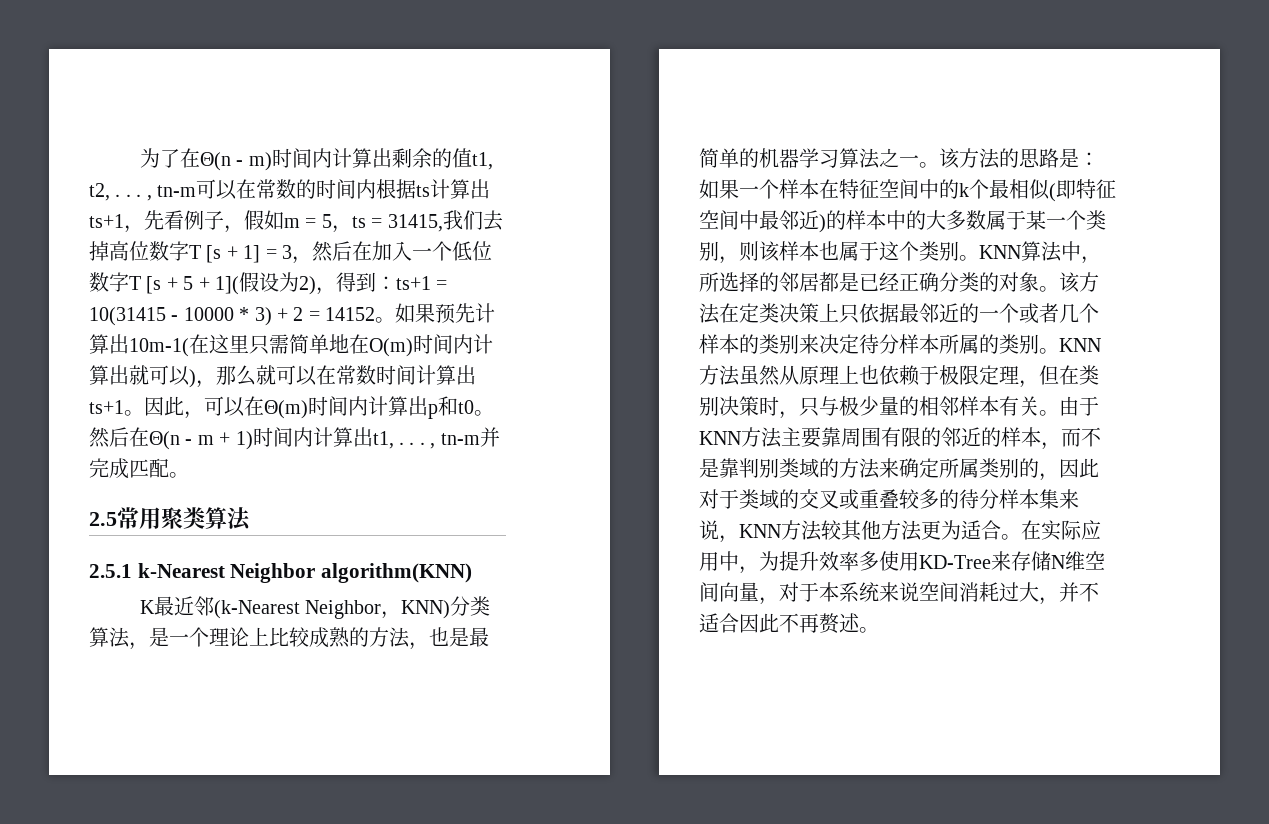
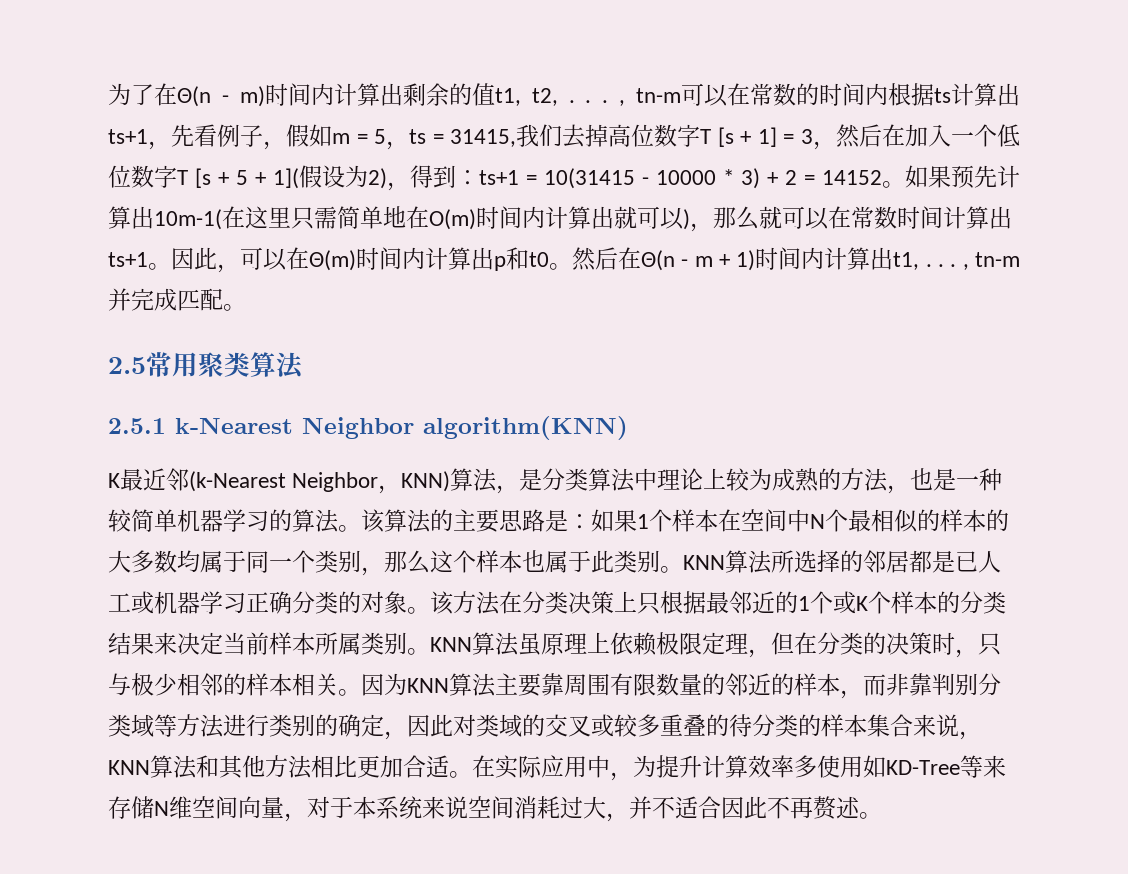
[450,596,491,616] [89,627,489,650] [699,148,1019,169] 分类算法，是一个理论上比较成熟的方法，也是最简单的机器学习算法之一。该方法的 -> [450,468,1003,494] [108,509,499,533] 算法，是分类算法中理论上较为成熟的方法，也是一种较简单机器学习的算法。该算法的主要
[739,186,759,197] 一 -> [637,514,649,529] 1
[839,179,1116,202] [699,210,1046,233] 特征空间中的k个最相似(即特征空间中最邻近)的样本中的大多数属于某 -> [741,509,1009,533] [108,550,269,573] 空间中N个最相似的样本的大多数均属于同
[739,241,780,262] 则该 -> [384,550,476,574] 那么这个
[879,241,1101,264] 这个类别。KNN算法中， -> [591,550,772,574] 此类别。KNN算法
[879,272,899,291] 经 -> [978,551,1001,573] [108,591,246,614] 人工或机器学习
[739,303,759,323] 定 -> [522,591,545,614] 分
[859,303,879,323] 依 -> [660,591,683,614] 根
[979,303,1099,324] [699,334,899,354] 一个或者几个样本的类别来决定待分 -> [798,591,1006,614] [108,632,269,655] 1个或K个样本的分类结果来决定当前
[979,334,1101,354] [699,365,939,386] 的类别。KNN方法虽然从原理上也依赖于 -> [361,632,657,656] 类别。KNN算法虽原理上依赖
[1079,365,1099,385] [699,396,719,416] 类别 -> [817,632,886,655] 分类的
[879,396,1099,416] [699,427,761,447] 量的相邻样本有关。由于KNN方 -> [177,673,472,696] 相邻的样本相关。因为KNN算
(921, 437) none -> [656,673,702,696] 数量
[1081,427,1101,447] [699,458,1039,479] 不是靠判别类域的方法来确定所属类别的 -> [886,673,1001,696] [108,714,384,738] 非靠判别分类域等方法进行类别的确定
[719,489,739,509] 于 -> (476, 725) none
[859,489,1059,509] 重叠较多的待分样本集 -> [614,714,913,737] 较多重叠的待分类的样本集合
[781,520,842,541] 方法较 -> [150,755,219,779] 算法和
[921,520,1001,540] 更为适合 -> [311,755,449,778] 相比更加合适
(819, 561) none -> [702,755,748,778] 计算
[919,555,991,569] KD-Tree -> [863,755,983,778] 如KD-Tree等

